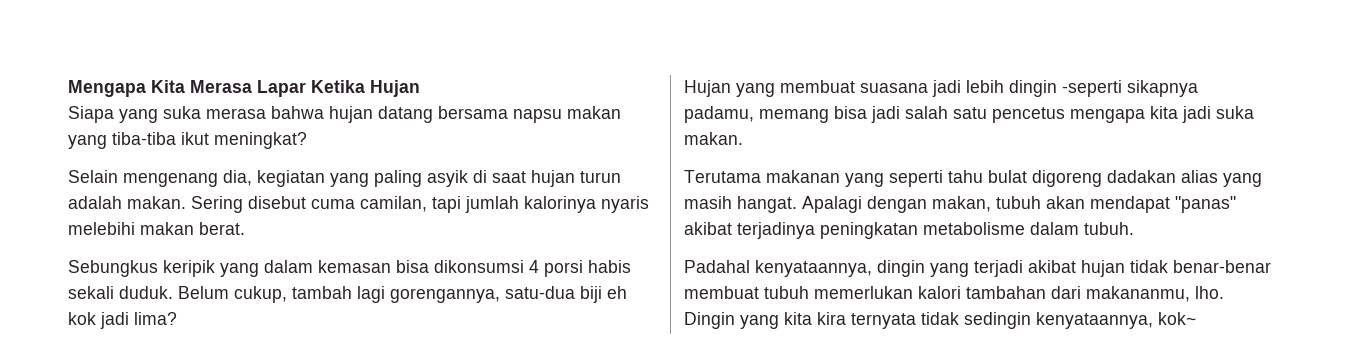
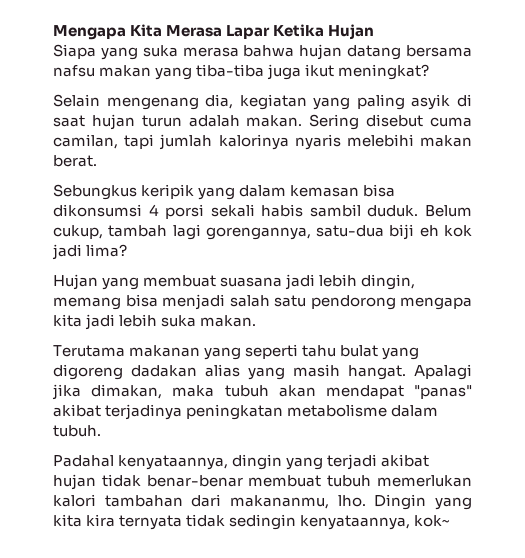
[513,109,562,123] napsu -> [53,65,95,77] nafsu
(176, 138) none -> [267,64,302,80] juga
[588,260,631,273] [68,286,114,299] habis sekali -> [210,204,361,217] sekali habis sambil
[1009,80,1198,97] [684,106,754,123] dingin -seperti sikapnya padamu, -> [361,274,416,290] dingin,
[871,106,900,123] jadi -> [162,294,226,310] menjadi
[992,107,1065,123] pencetus -> [310,295,396,310] pendorong
(1211, 114) none -> [119,314,158,327] lebih
(1027, 176) none -> [382,347,420,360] yang
[867,196,991,213] dengan makan, -> [52,384,215,400] jika dimakan, maka

